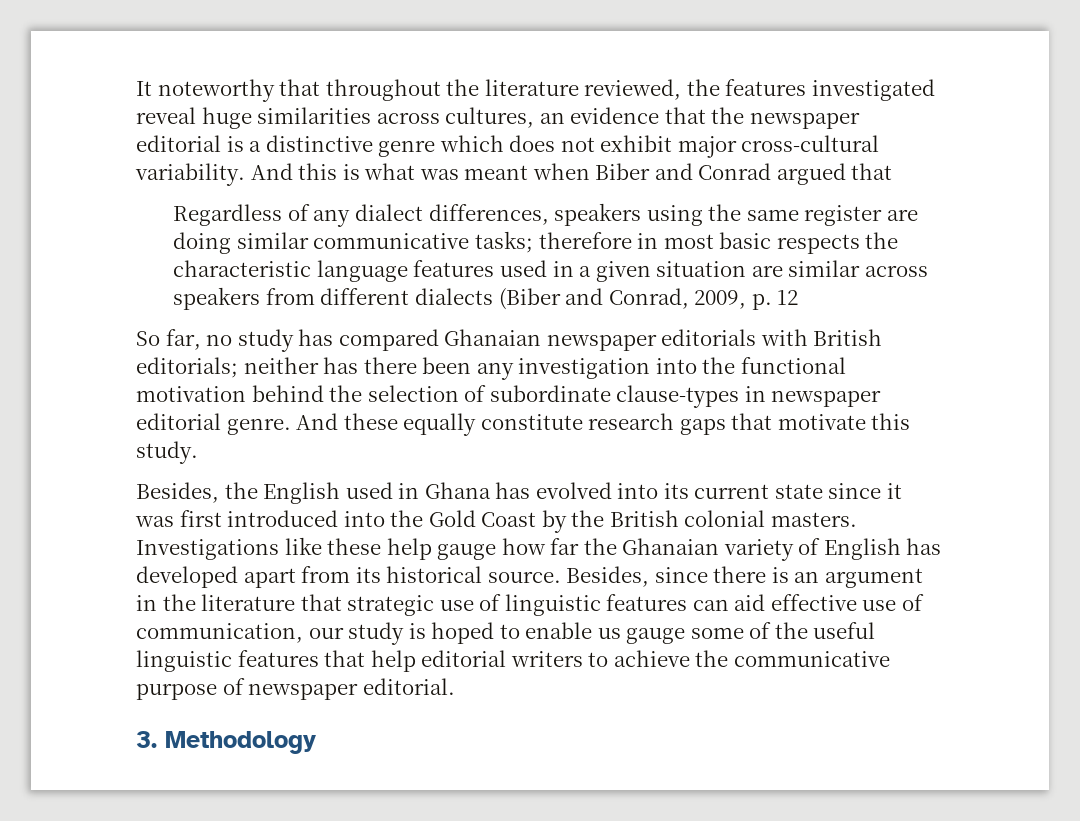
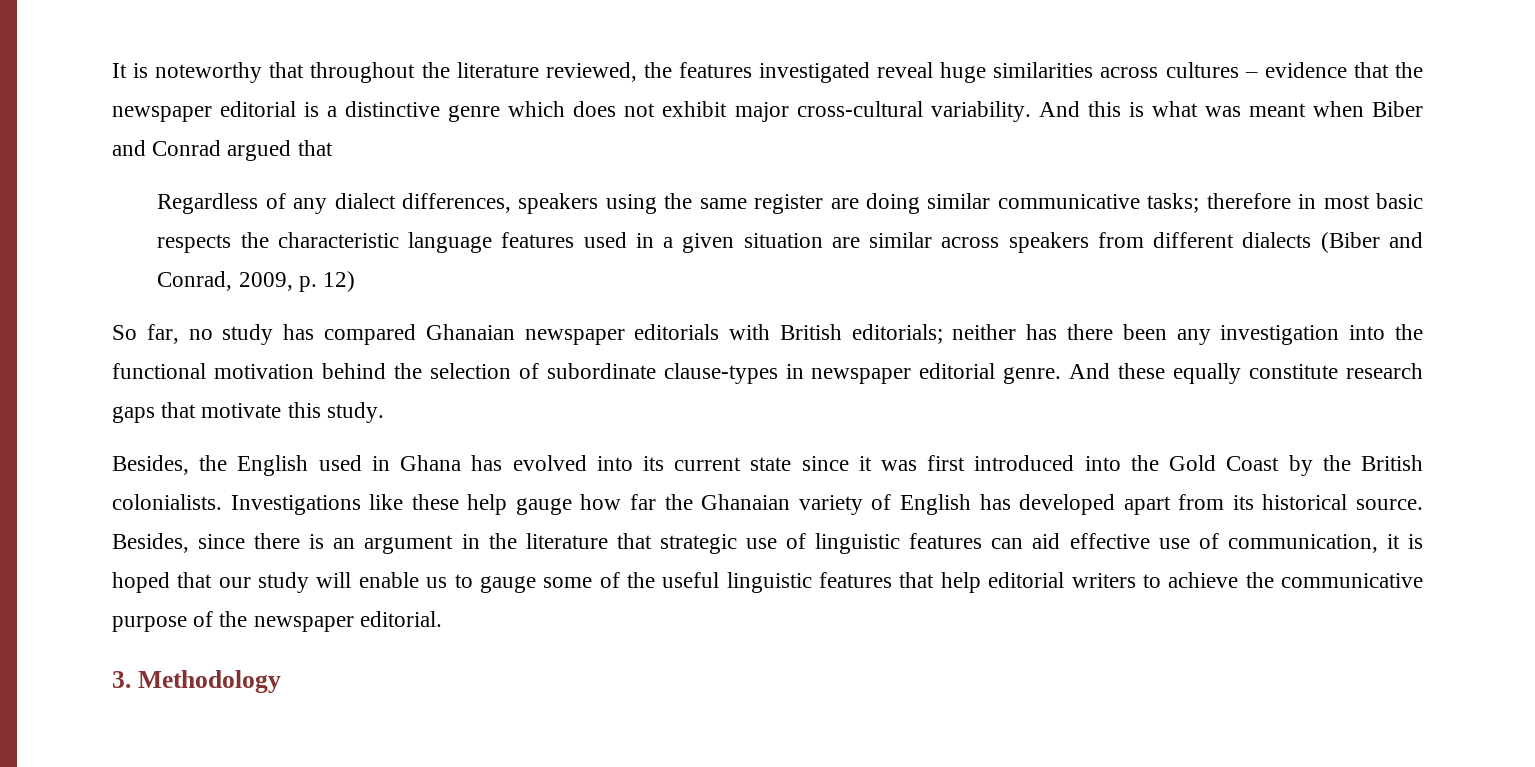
(152, 88) none -> [133,63,149,78] is
[445,107,565,128] cultures, an -> [1165,62,1258,78] cultures –
[777,290,799,305] 12 -> [322,271,355,292] 12)
[684,510,857,527] colonial masters. -> [112,494,222,510] colonialists.
[308,622,520,645] our study is hoped to -> [1386,534,1423,549] [112,572,352,593] it is hoped that our study will
(621, 633) none -> [454,574,473,588] to
(245, 686) none -> [219,611,248,627] the

